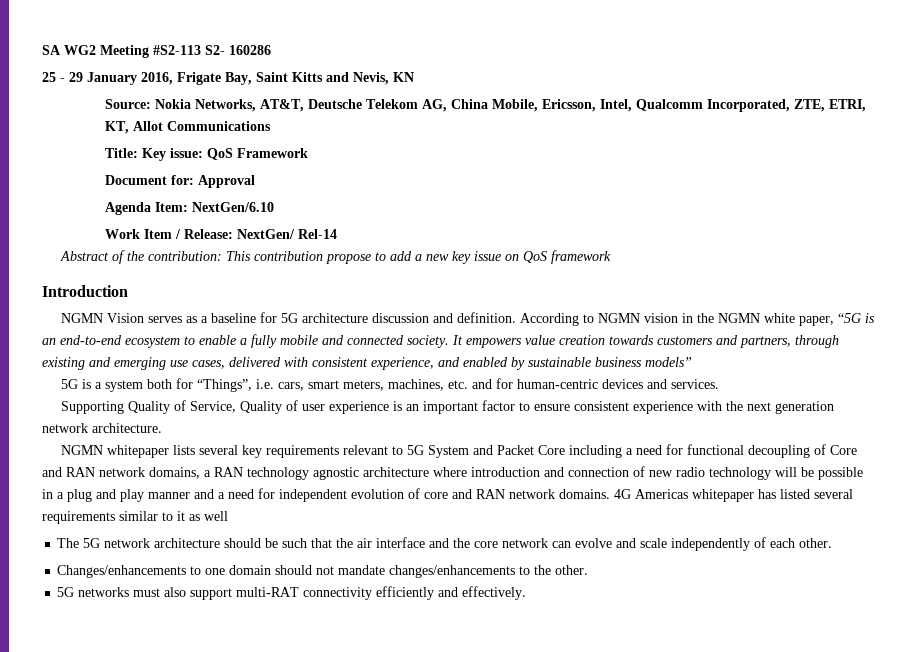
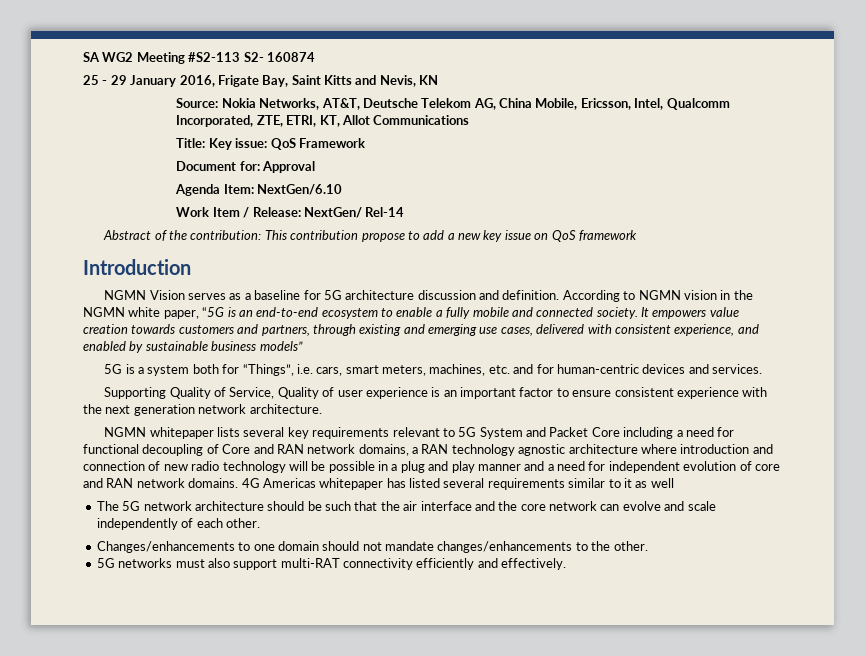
[229,45,271,55] 160286 -> [266,52,315,62] 160874

